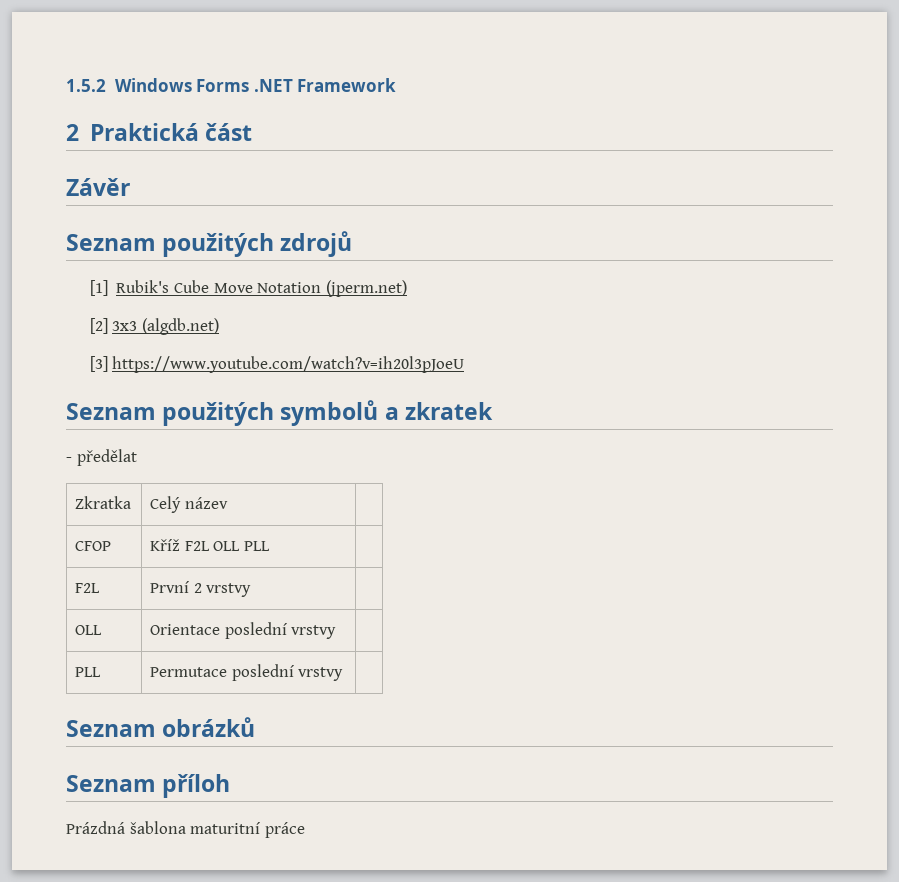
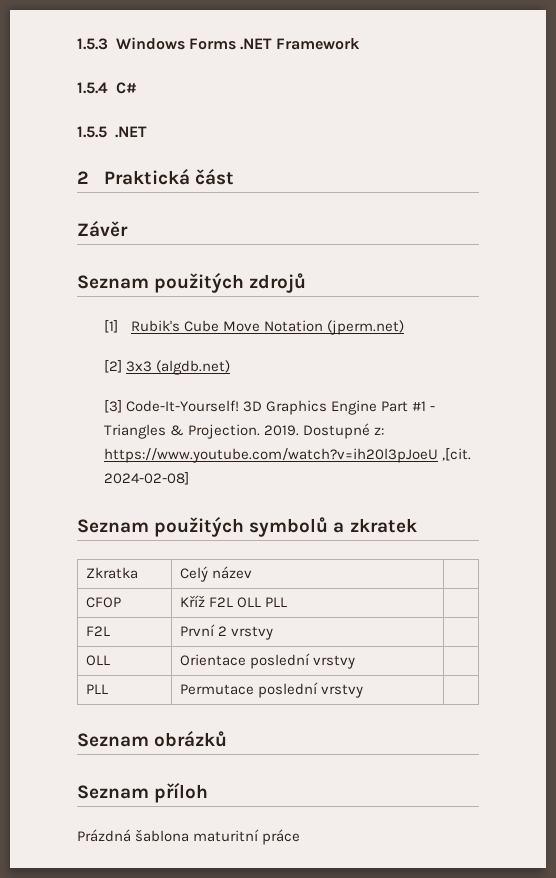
[66,79,106,92] 1.5.2 -> [77,38,108,50] 1.5.3
(397, 85) none -> [77,82,137,94] [77,126,147,138] // 1.5.4 C# // 1.5.5 .NET
(108, 364) none -> [126,400,436,415] [104,423,385,439] Code-It-Yourself! 3D Graphics Engine Part #1 - Triangles & Projection. 2019. Dostupné z:
(465, 364) none -> [442,448,472,461] [104,472,190,485] ,[cit. 2024-02-08]
[66,449,137,466] // - předělat -> (417, 525) none

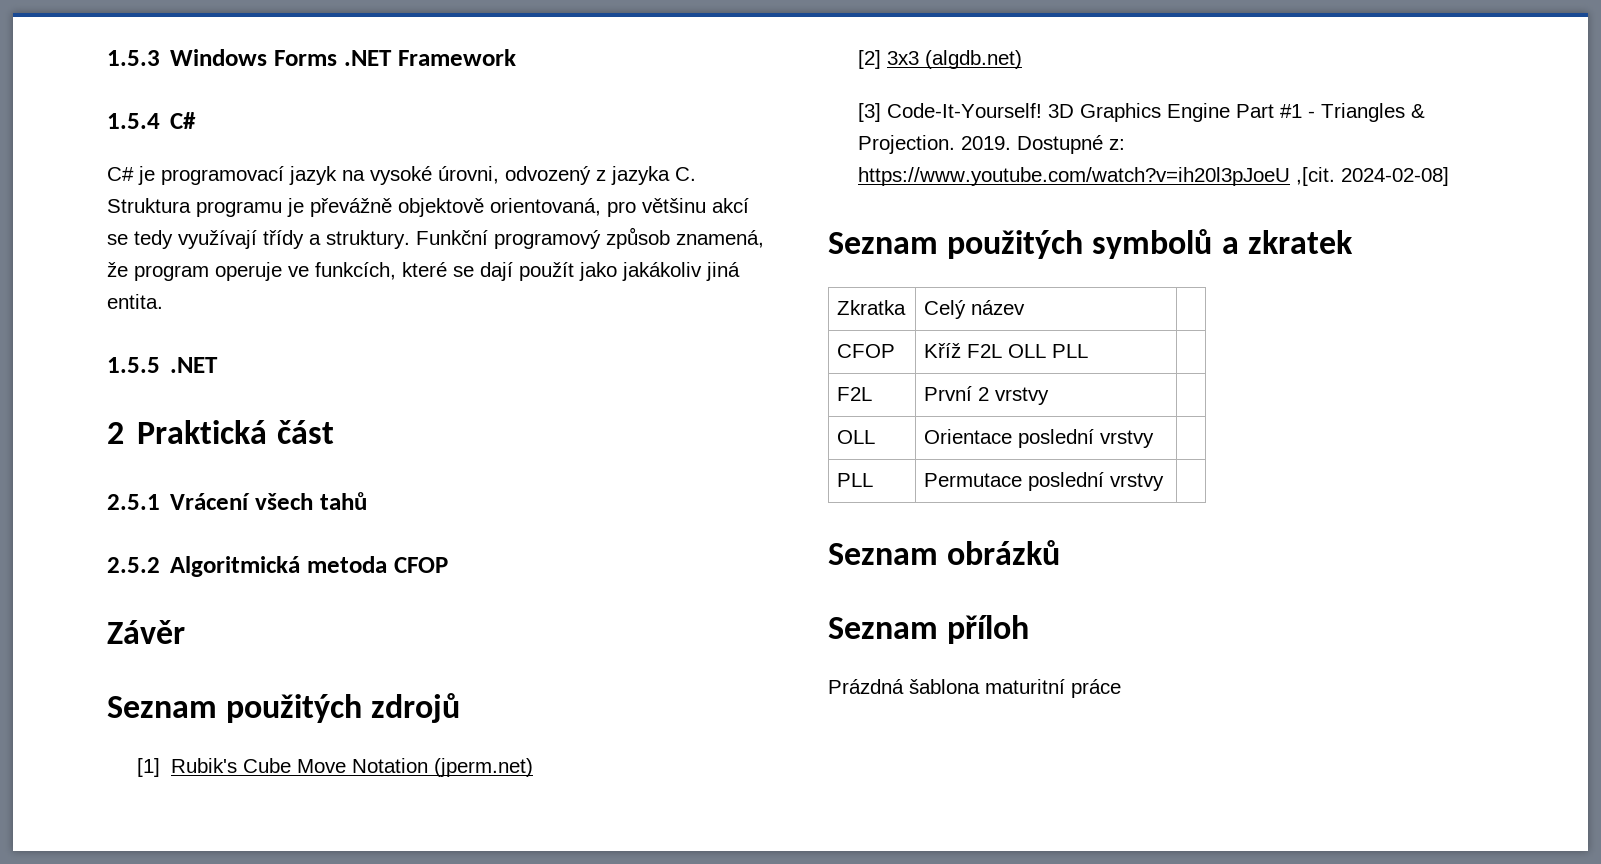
(137, 88) none -> [107,166,696,185] [107,198,749,217] [107,227,764,249] [107,262,740,281] [107,294,163,309] // C# je programovací jazyk na vysoké úrovni, odvozený z jazyka C. Struktura programu je převážně objektově orientovaná, pro většinu akcí se tedy využívají třídy a struktury. Funkční programový způsob znamená, že program operuje ve funkcích, které se dají použít jako jakákoliv jiná entita.
(235, 177) none -> [107,492,367,510] [107,556,448,577] // 2.5.1 Vrácení všech tahů // 2.5.2 Algoritmická metoda CFOP

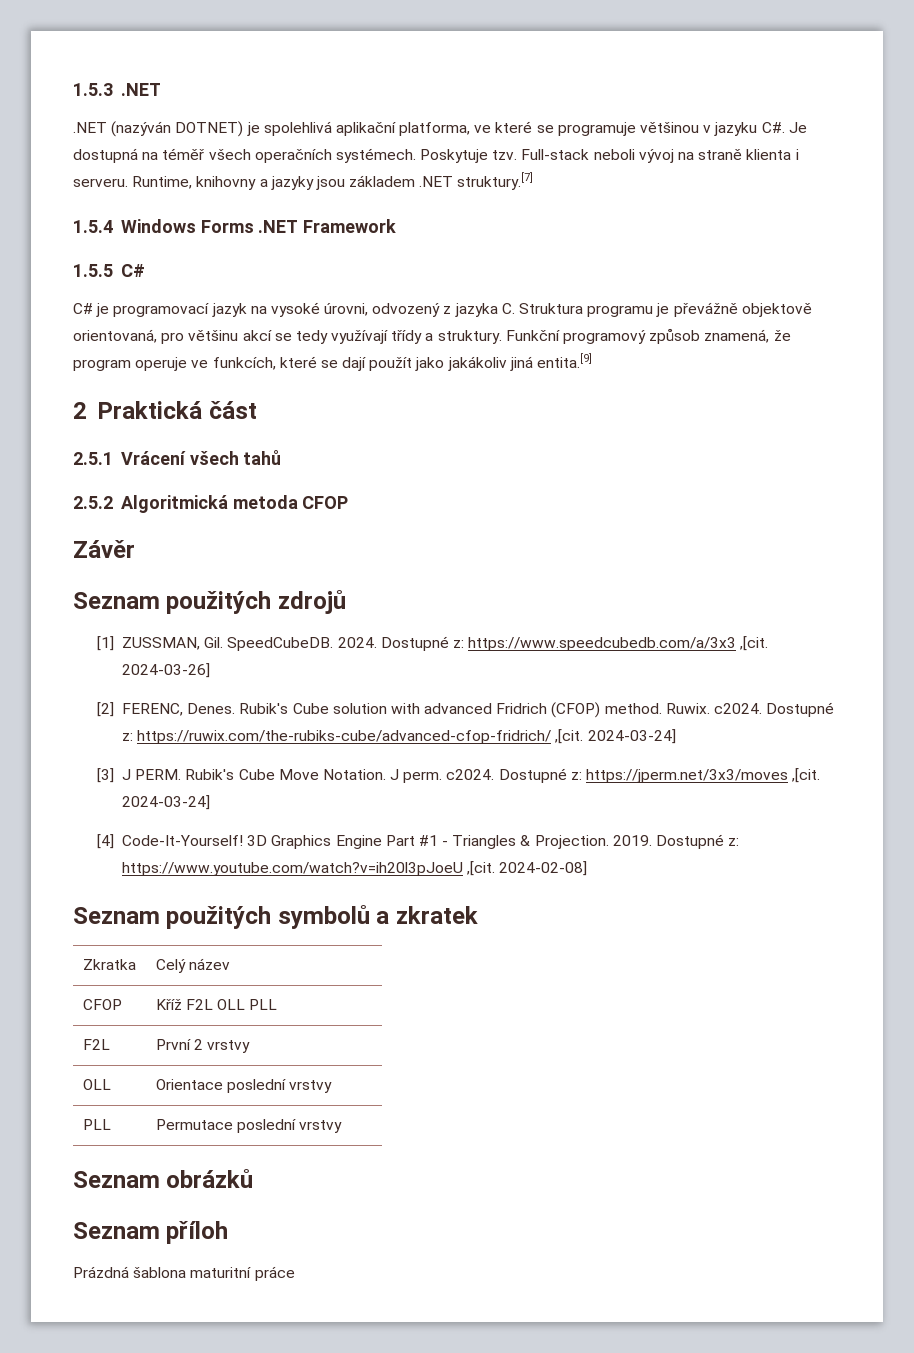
(160, 58) none -> [120,83,161,96] [73,121,807,137] [73,148,799,163] [73,172,534,190] [73,220,113,233] .NET // .NET (nazýván DOTNET) je spolehlivá aplikační platforma, ve které se programuje většinou v jazyku C#. Je dostupná na téměř všech operačních systémech. Poskytuje tzv. Full-stack neboli vývoj na straně klienta i serveru. Runtime, knihovny a jazyky jsou základem .NET struktury.[7] // 1.5.4
[107,113,160,129] 1.5.4 -> [73,264,113,277] 1.5.5
[107,294,163,309] [107,357,219,373] entita. // 1.5.5 .NET -> [537,353,593,368] entita.[9]
[170,758,533,777] [858,50,1023,69] [858,103,882,122] Rubik's Cube Move Notation (jperm.net) // [2] 3x3 (algdb.net) // [3] -> [121,636,769,651] [121,663,210,678] [97,702,835,718] [121,729,676,744] [97,768,821,783] [121,795,210,810] [97,834,115,849] ZUSSMAN, Gil. SpeedCubeDB. 2024. Dostupné z: https://www.speedcubedb.com/a/3x3 ,[cit. 2024-03-26] // [2] FERENC, Denes. Rubik's Cube solution with advanced Fridrich (CFOP) method. Ruwix. c2024. Dostupné z: https://ruwix.com/the-rubiks-cube/advanced-cfop-fridrich/ ,[cit. 2024-03-24] // [3] J PERM. Rubik's Cube Move Notation. J perm. c2024. Dostupné z: https://jperm.net/3x3/moves ,[cit. 2024-03-24] // [4]

